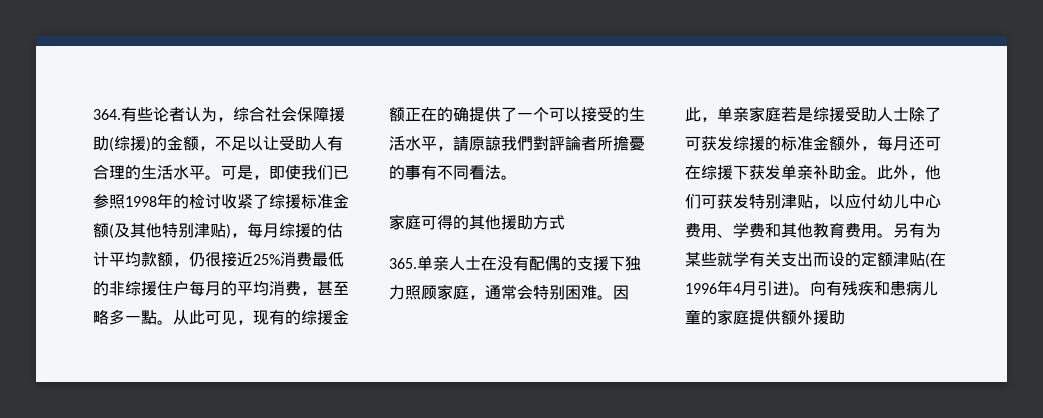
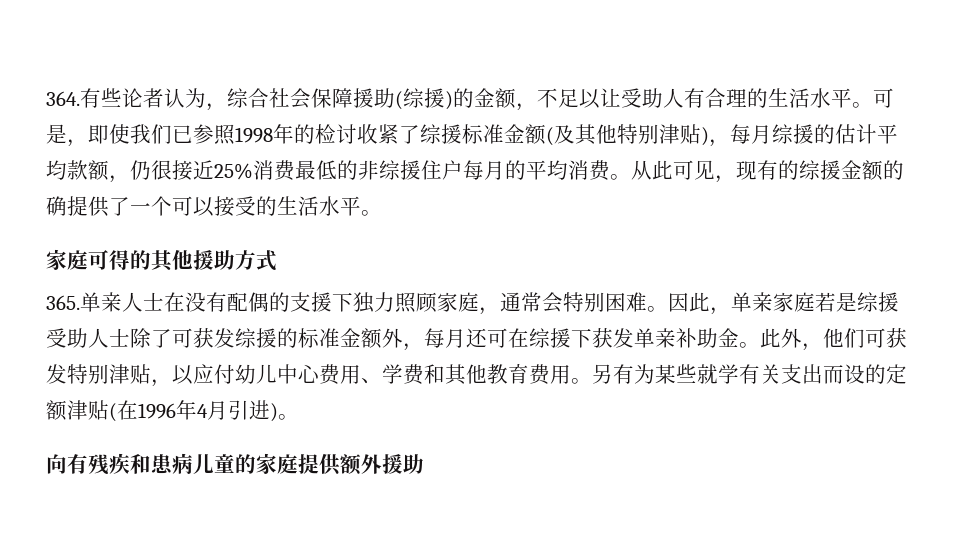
[301,281,349,296] [93,309,157,325] ，甚至略多一點 -> (610, 170) none
[405,107,437,122] 正在 -> (883, 170) none
[437,136,645,151] [389,165,501,180] ，請原諒我們對評論者所擔憂的事有不同看法 -> (361, 206) none
(810, 293) none -> (299, 417) //

